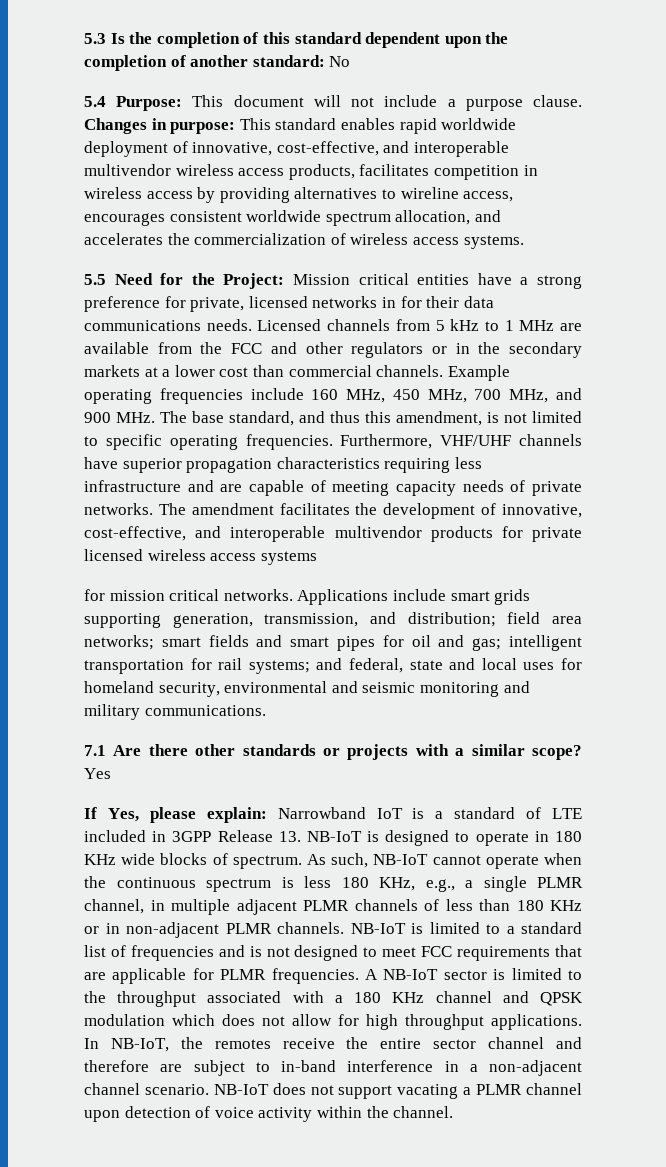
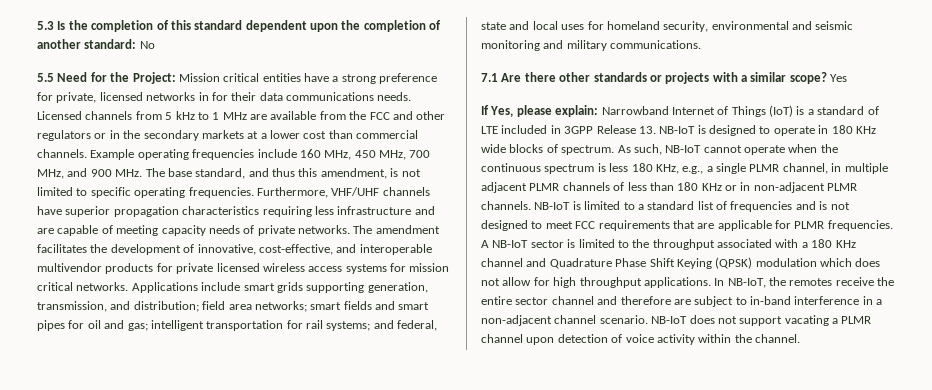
[84,95,582,111] [84,118,517,134] [84,141,509,157] [84,164,538,180] [84,187,514,203] [84,210,501,226] [84,233,524,249] // 5.4 Purpose: This document will not include a purpose clause. Changes in purpose: This standard enables rapid worldwide deployment of innovative, cost-effective, and interoperable multivendor wireless access products, facilitates competition in wireless access by providing alternatives to wireline access, encourages consistent worldwide spectrum allocation, and accelerates the commercialization of wireless access systems. -> (155, 45) none
(317, 558) // -> (387, 269) none
[376,808,403,819] IoT -> [671,105,793,117] Internet of Things (IoT)
[540,992,583,1006] QPSK -> [549,257,753,269] Quadrature Phase Shift Keying (QPSK)

